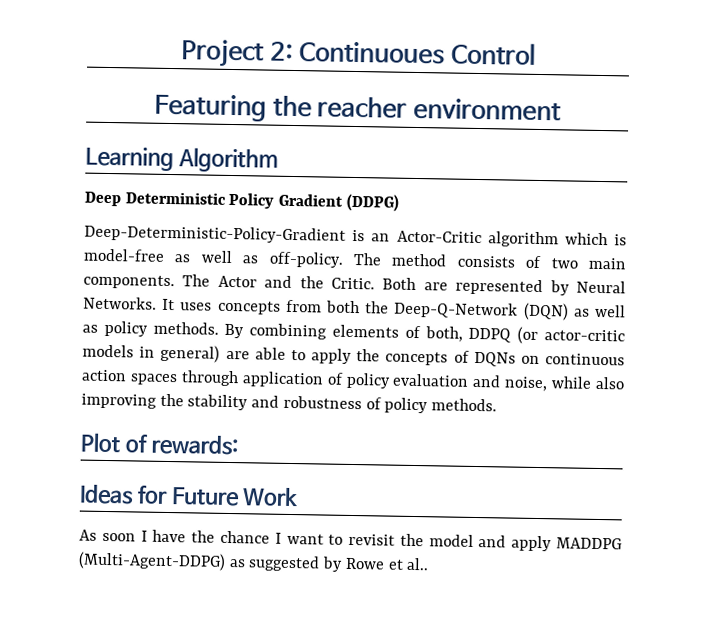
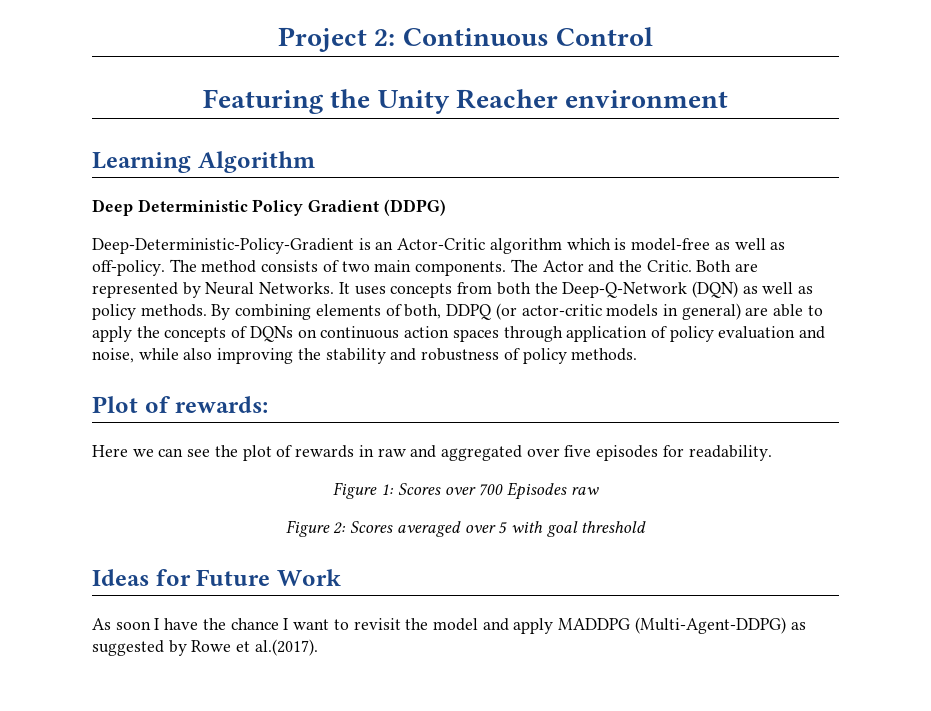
[298,41,445,65] Continuoues -> [402,28,549,46] Continuous
[317,96,408,119] reacher -> [377,89,558,114] Unity Reacher
(240, 445) none -> [92,445,772,461] [333,482,599,500] [285,520,647,537] // Here we can see the plot of rewards in raw and aggregated over five episodes for readability. // Figure 1: Scores over 700 Episodes raw // Figure 2: Scores averaged over 5 with goal threshold
[406,557,430,571] al.. -> [254,639,318,656] al.(2017).

